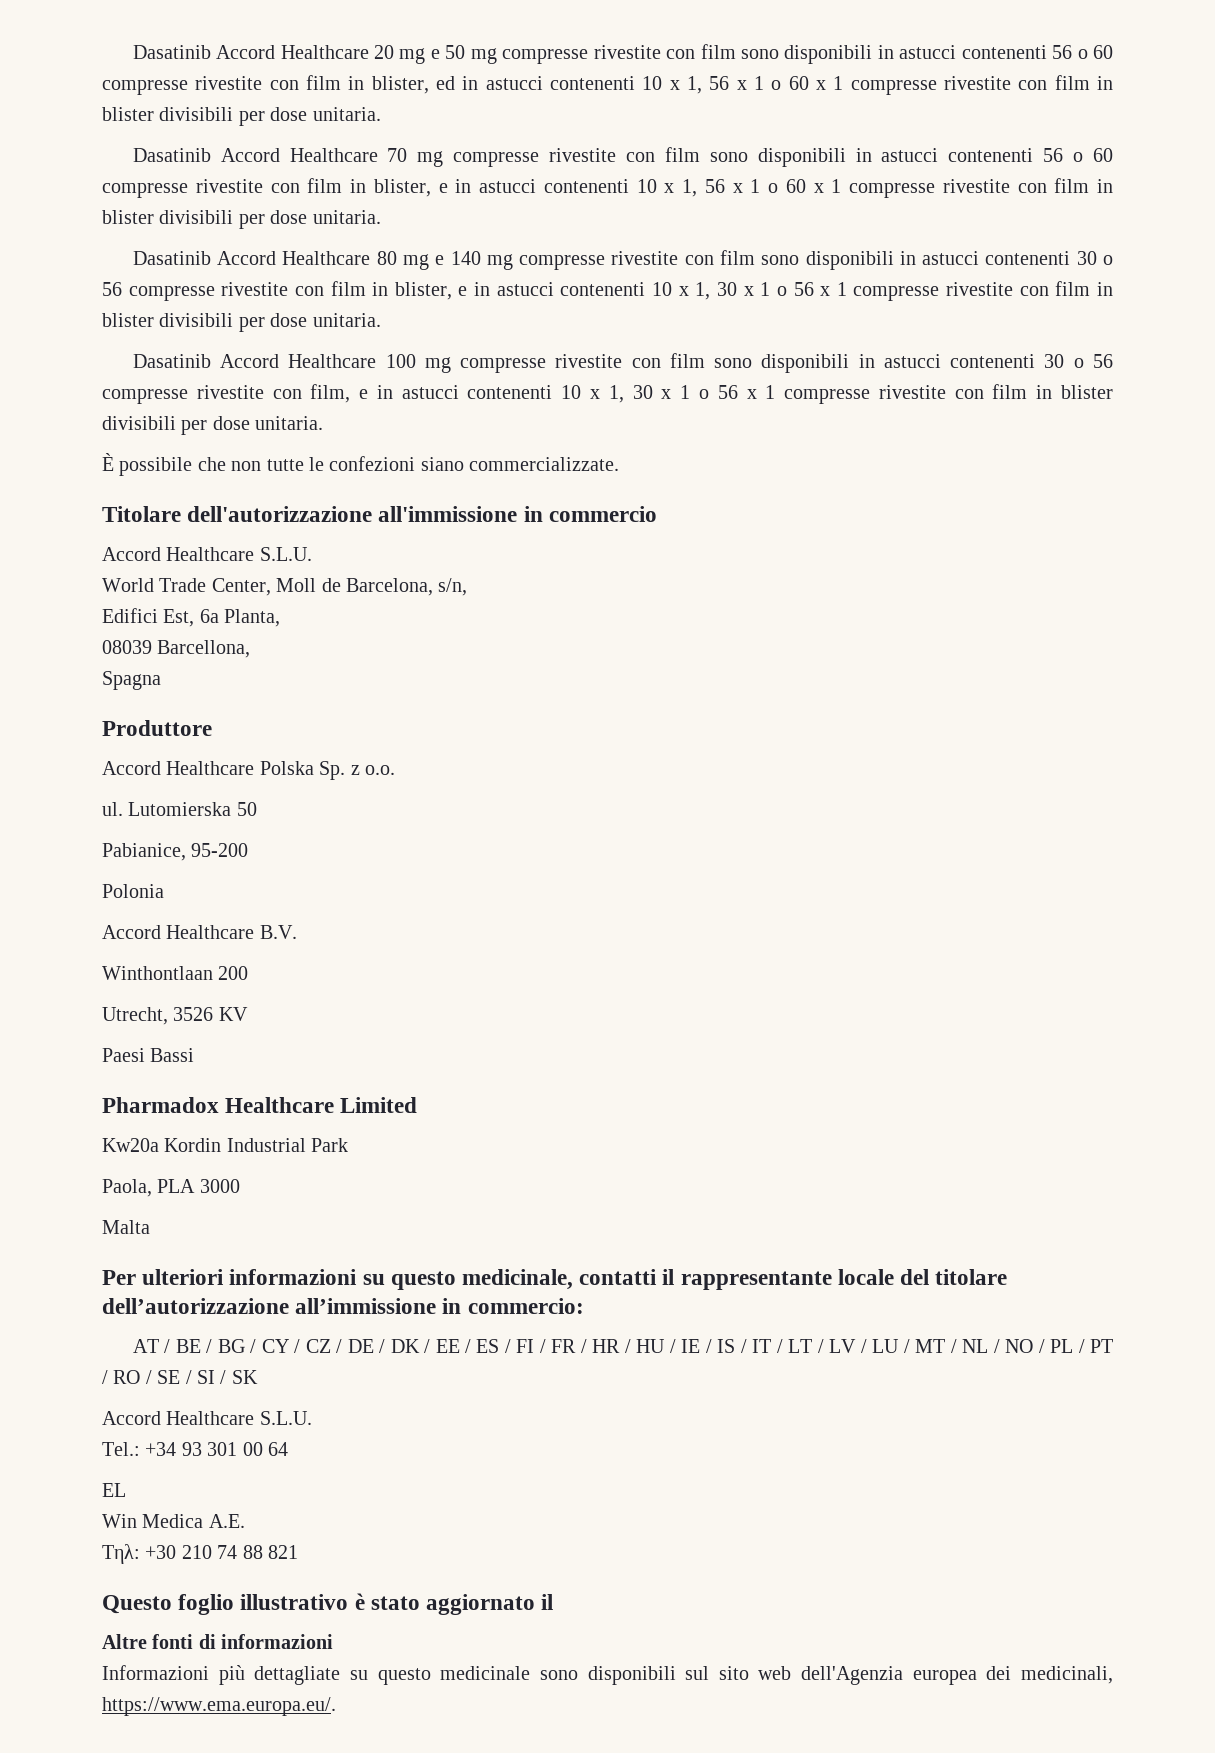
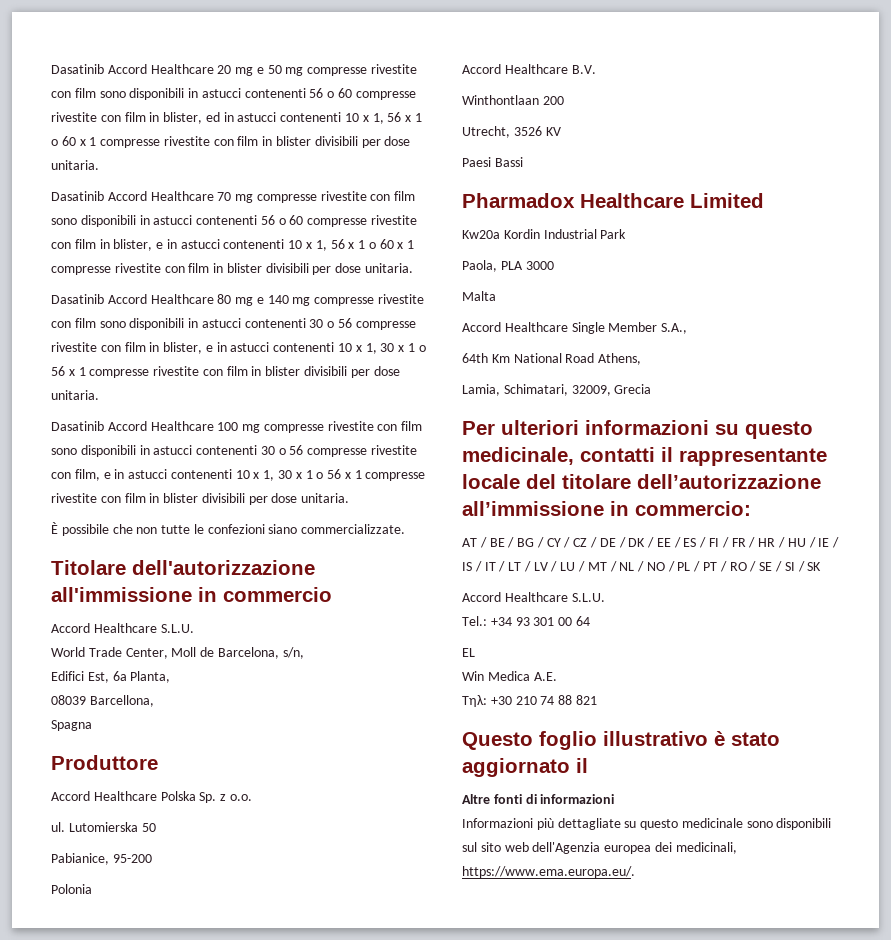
(150, 1227) none -> [462,322,688,334] [462,353,642,365] [462,384,652,396] // Accord Healthcare Single Member S.A., // 64th Km National Road Athens, // Lamia, Schimatari, 32009, Grecia

